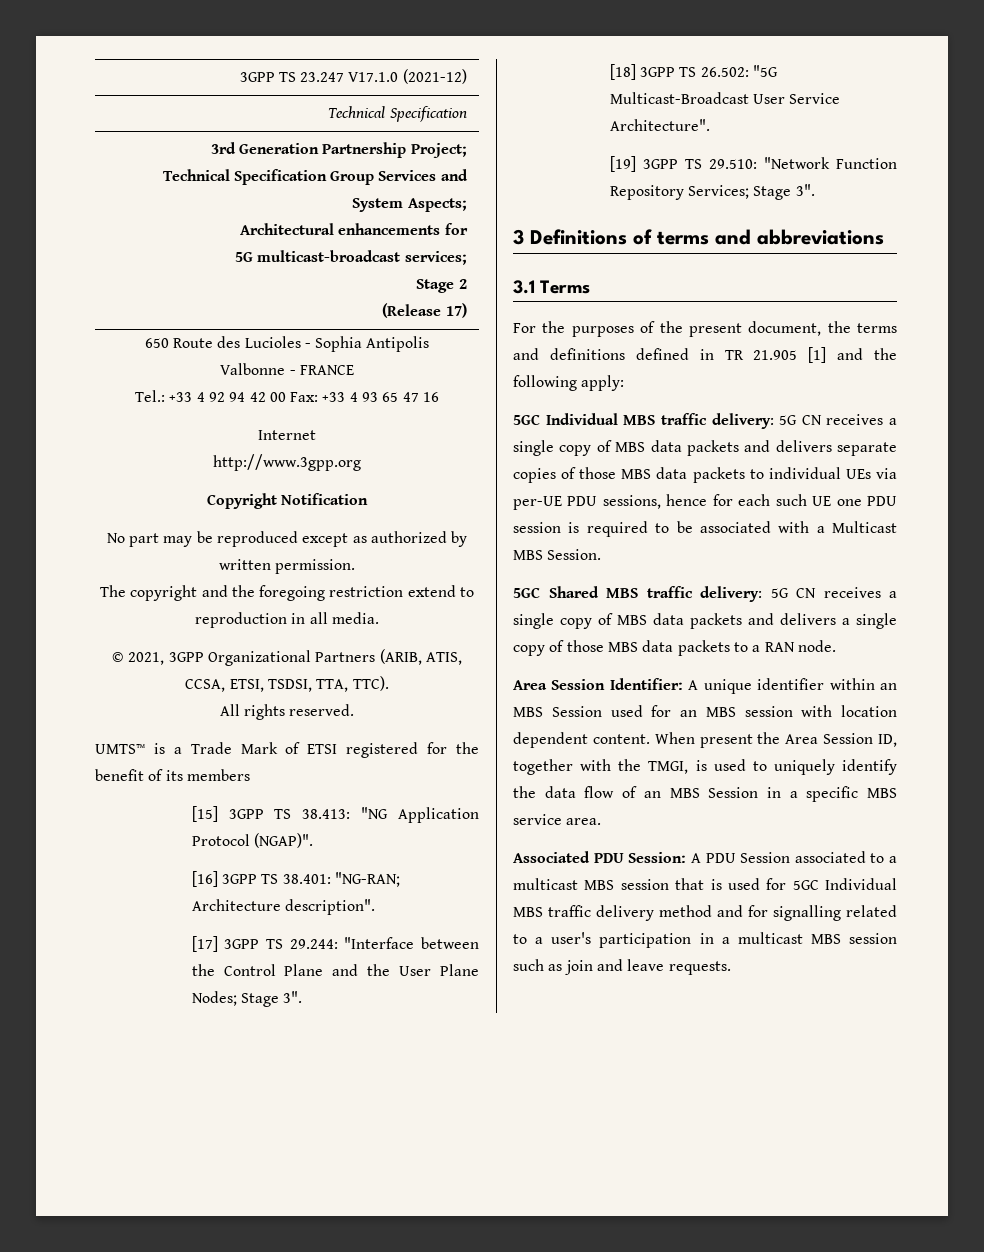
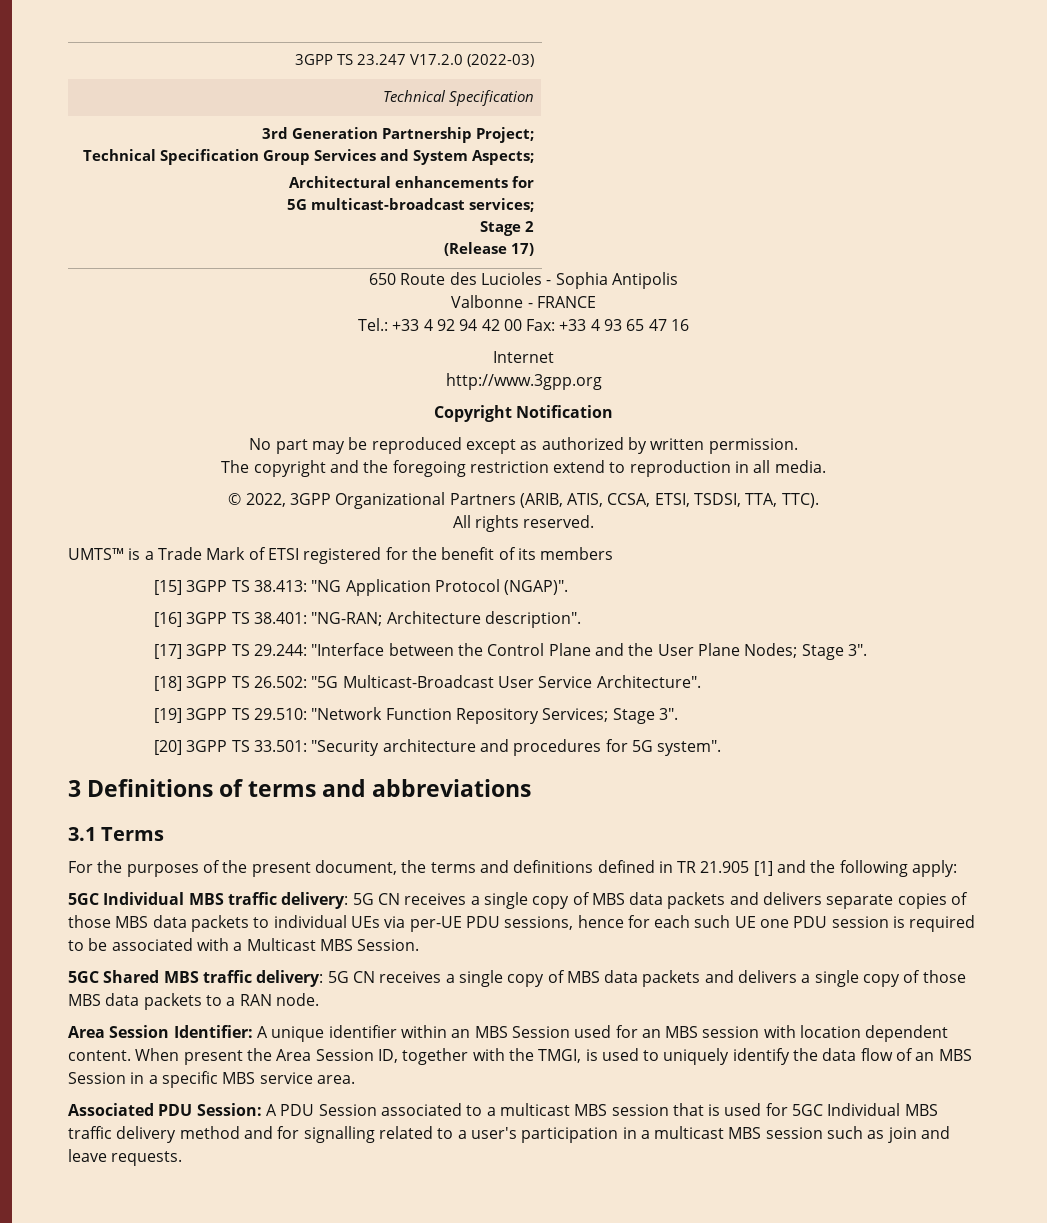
[348,69,467,84] V17.1.0 (2021-12) -> [410,54,535,67] V17.2.0 (2022-03)
[128,652,165,665] 2021, -> [245,493,286,507] 2022,
(815, 190) none -> [154,739,722,756] // [20] 3GPP TS 33.501: "Security architecture and procedures for 5G system".

